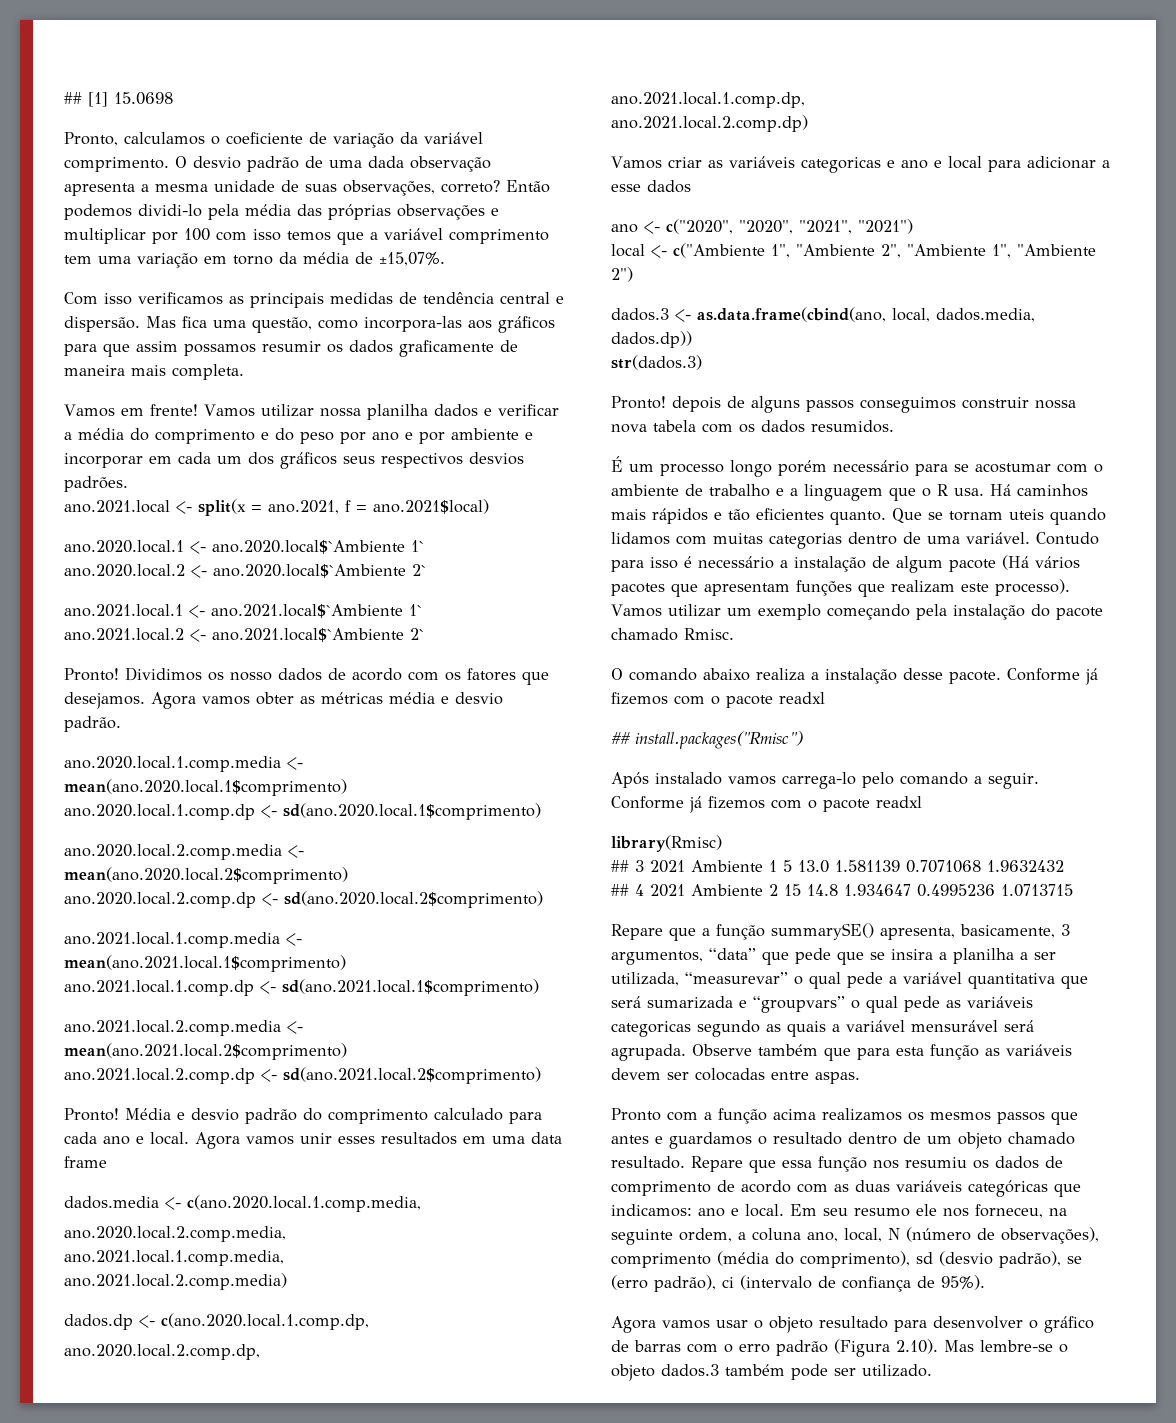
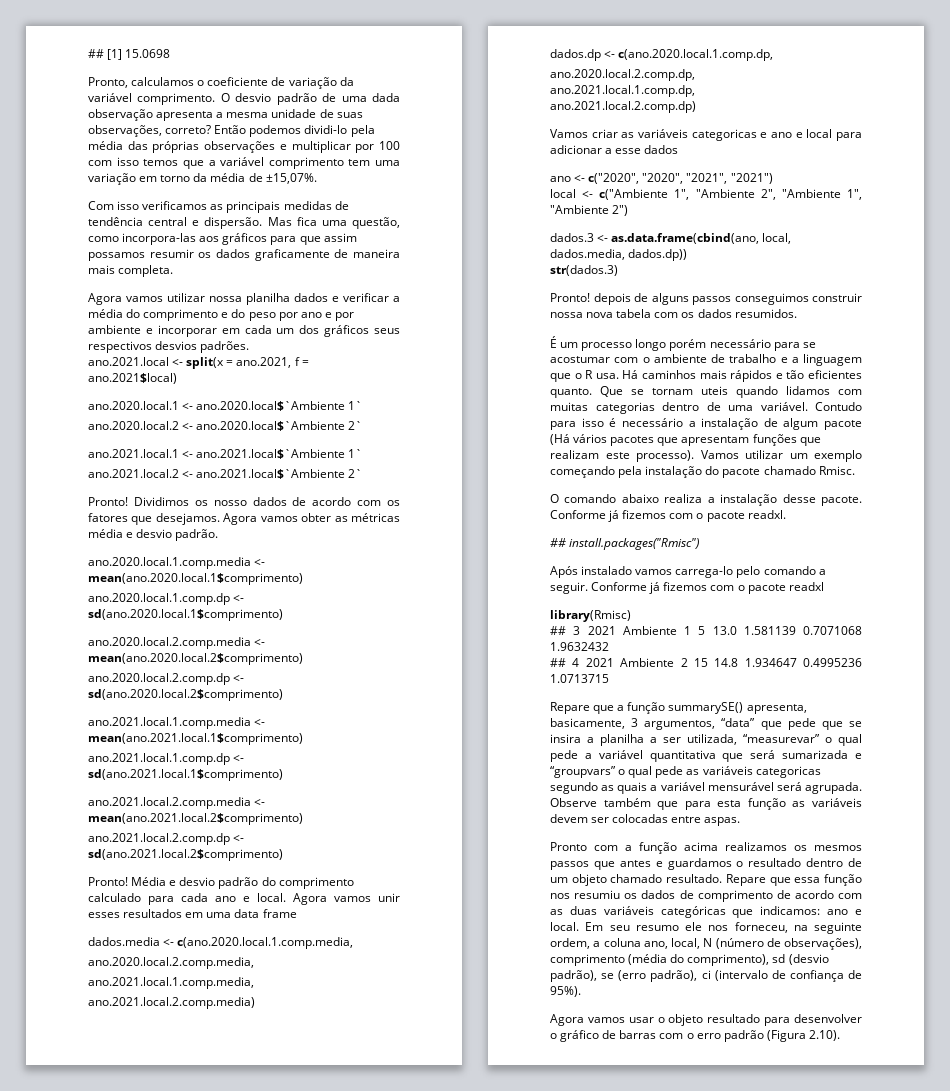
[64,404,255,417] Vamos em frente! Vamos -> [88,293,163,305] Agora vamos
[779,692,825,704] readxl -> [747,510,786,519] readxl.
[944,1340,1068,1353] [611,1364,932,1381] Mas lembre-se o objeto dados.3 também pode ser utilizado. -> (840, 1035) none

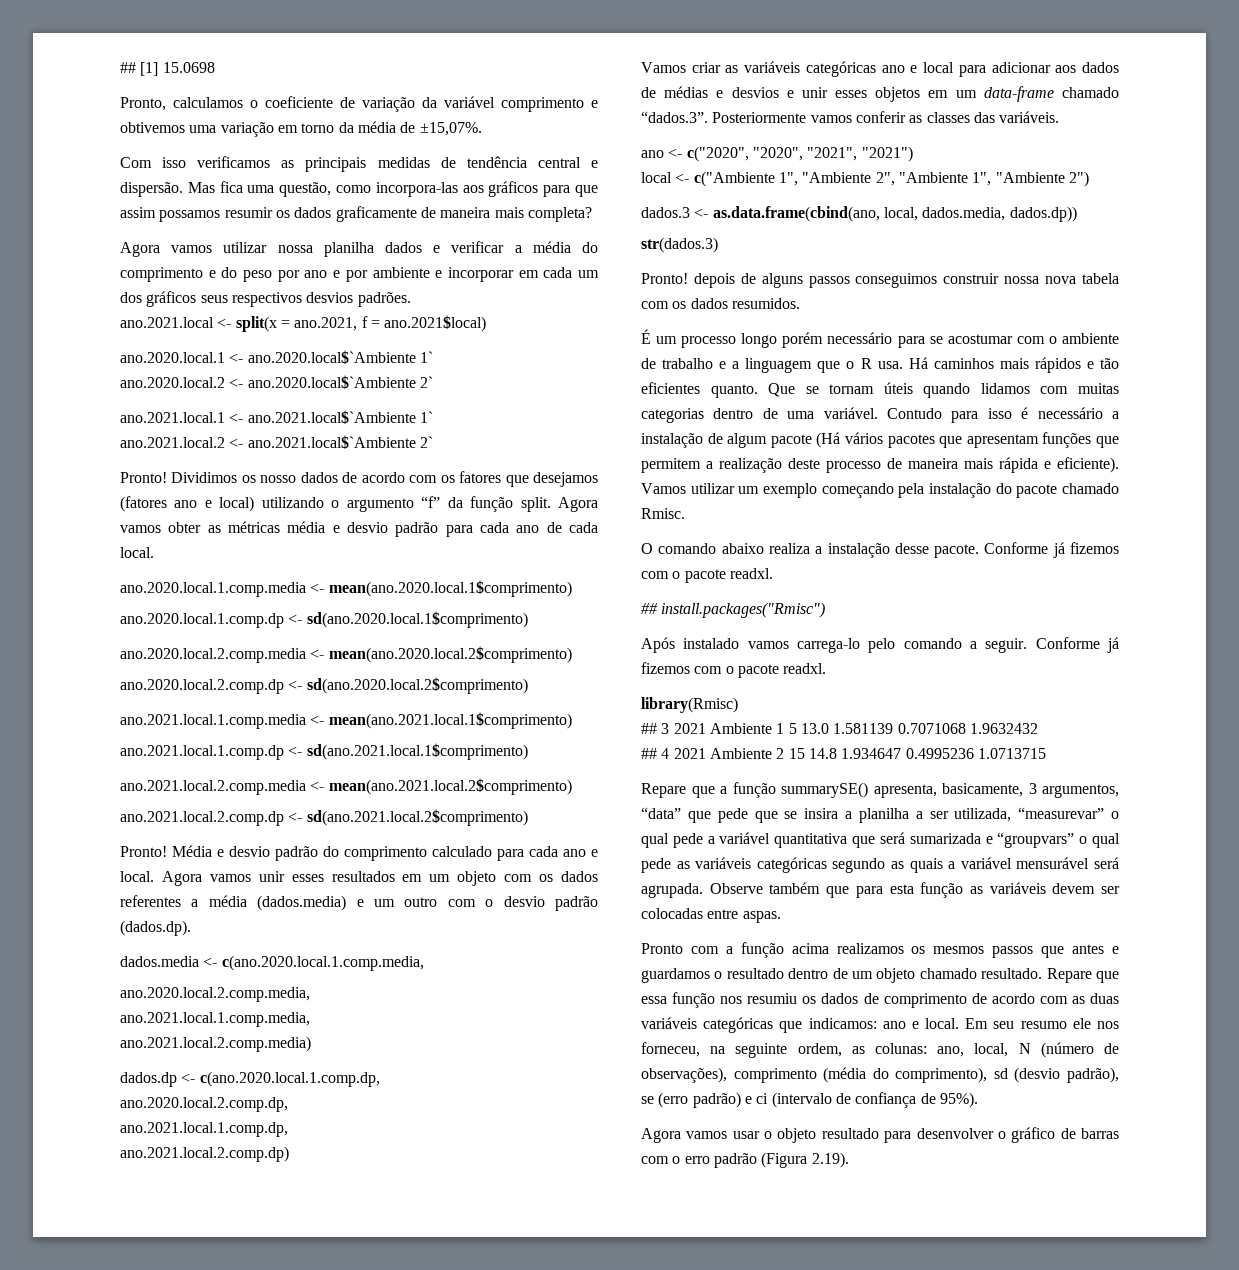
[137,93,400,105] [88,109,363,121] [88,125,375,137] [88,141,400,153] [88,157,371,169] comprimento. O desvio padrão de uma dada observação apresenta a mesma unidade de suas observações, correto? Então podemos dividi-lo pela média das próprias observações e multiplicar por 100 com isso temos que a variável comprimento tem -> [501,97,598,112] [120,122,185,133] comprimento e obtivemos
[118,265,174,277] completa. -> [527,207,592,222] completa?
[155,513,220,525] desejamos. -> [533,472,598,487] [120,496,551,512] desejamos (fatores ano e local) utilizando o argumento “f” da função split.
[175,529,219,541] padrão. -> [395,522,598,537] [120,547,154,558] padrão para cada ano de cada local.
[206,909,297,918] uma data frame -> [429,871,599,886] [120,895,598,911] [120,920,191,936] um objeto com os dados referentes a média (dados.media) e um outro com o desvio padrão (dados.dp).
[691,129,768,141] categoricas e -> [805,61,876,77] categóricas
[605,145,679,154] a esse dados -> [1055,62,1119,73] [641,86,1119,102] [641,111,1060,123] aos dados de médias e desvios e unir esses objetos em um data-frame chamado “dados.3”. Posteriormente vamos conferir as classes das variáveis.
[701,386,728,395] uteis -> [883,382,913,394] úteis
[550,450,694,462] realizam este processo). -> [641,457,1119,473] permitem a realização deste processo de maneira mais rápida e eficiente).
[788,582,824,591] readxl -> [783,663,827,674] readxl.
[755,766,821,778] categoricas -> [756,857,827,873] categóricas
[593,938,641,947] a coluna -> [851,1043,927,1054] as colunas:
[650,970,698,982] padrão), -> [692,1092,752,1108] padrão) e
[808,1030,840,1041] 2.10). -> [811,1152,849,1168] 2.19).

